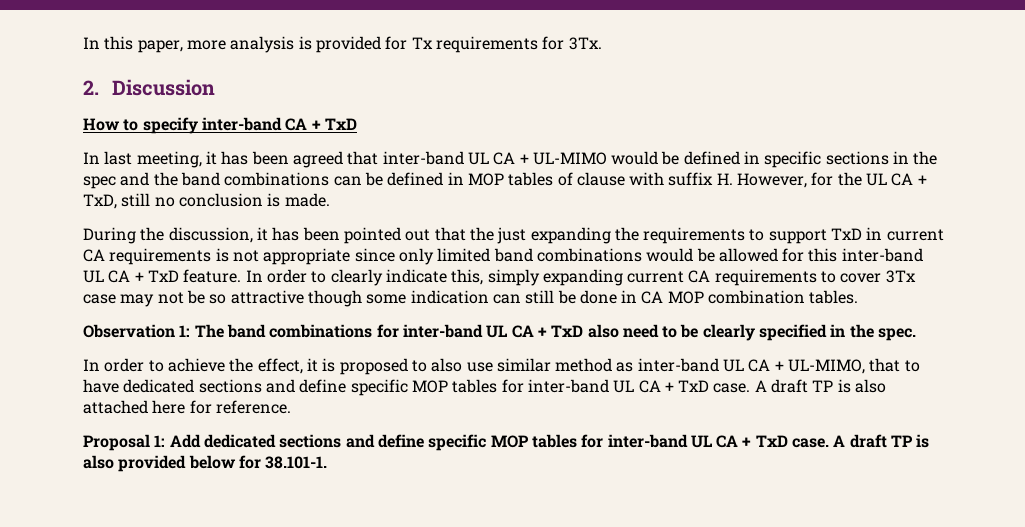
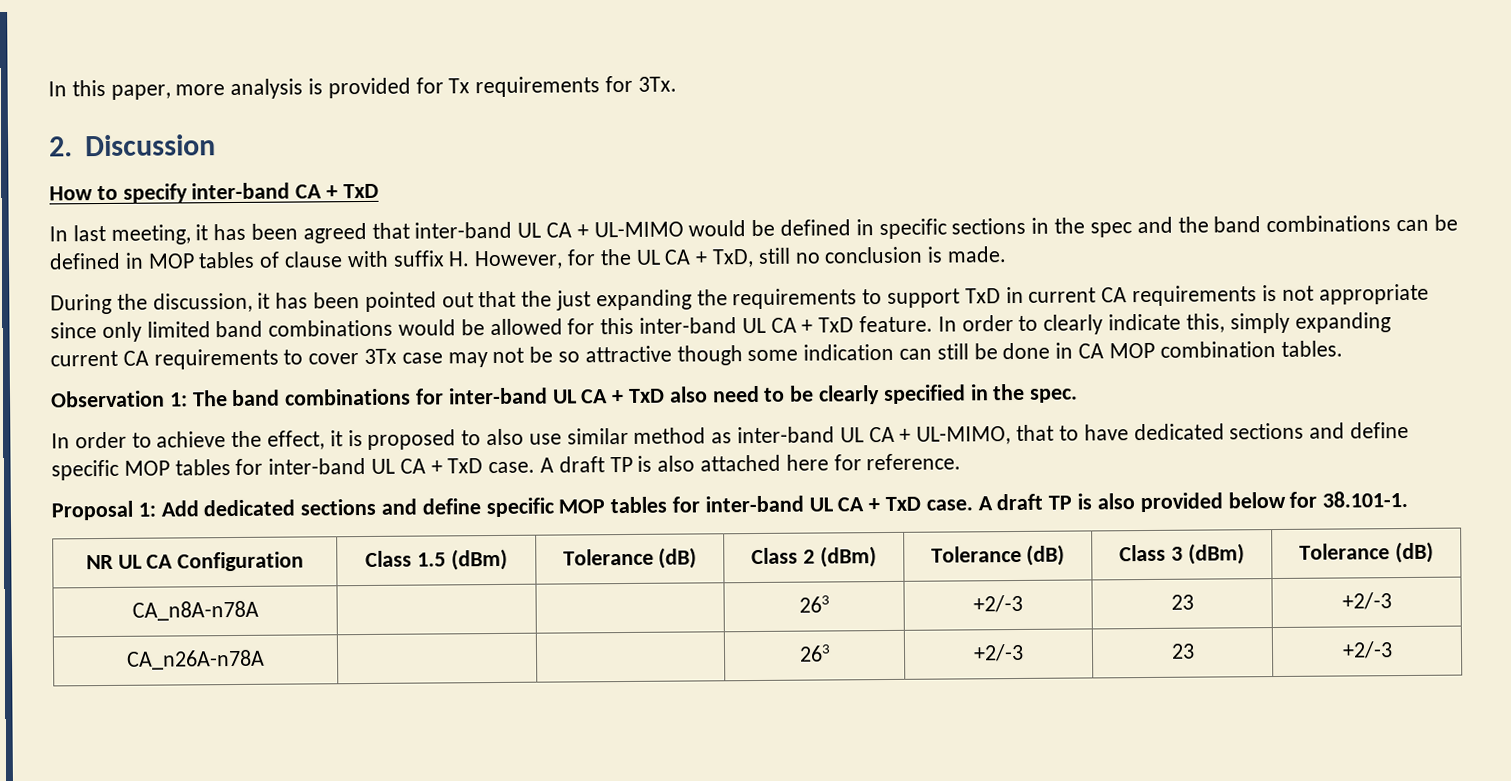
(328, 462) none -> [85,551,305,572] [365,548,508,571] [562,547,698,569] [751,546,877,568] [930,544,1066,566] [1119,543,1245,565] [1299,541,1434,564] [131,600,259,621] [798,595,830,613] [973,594,1023,613] [1170,594,1194,610] [1341,592,1392,610] [126,649,265,670] [798,644,831,662] [973,643,1024,662] [1170,643,1195,659] [1341,641,1393,659] // NR UL CA Configuration | Class 1.5 (dBm) | Tolerance (dB) | Class 2 (dBm) | Tolerance (dB) | Class 3 (dBm) | Tolerance (dB) // CA_n8A-n78A | | | 263 | +2/-3 | 23 | +2/-3 // CA_n26A-n78A | | | 263 | +2/-3 | 23 | +2/-3

